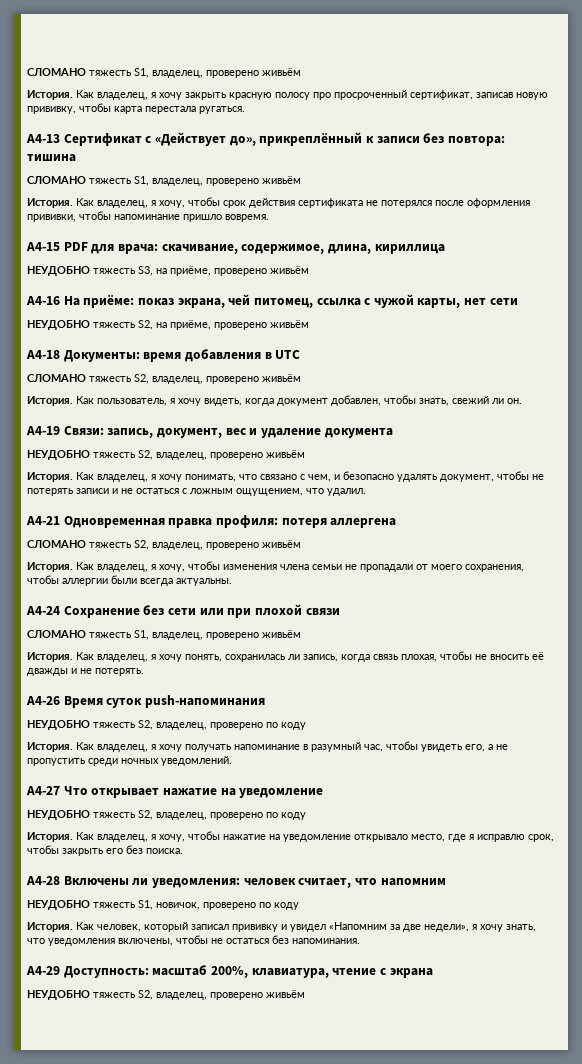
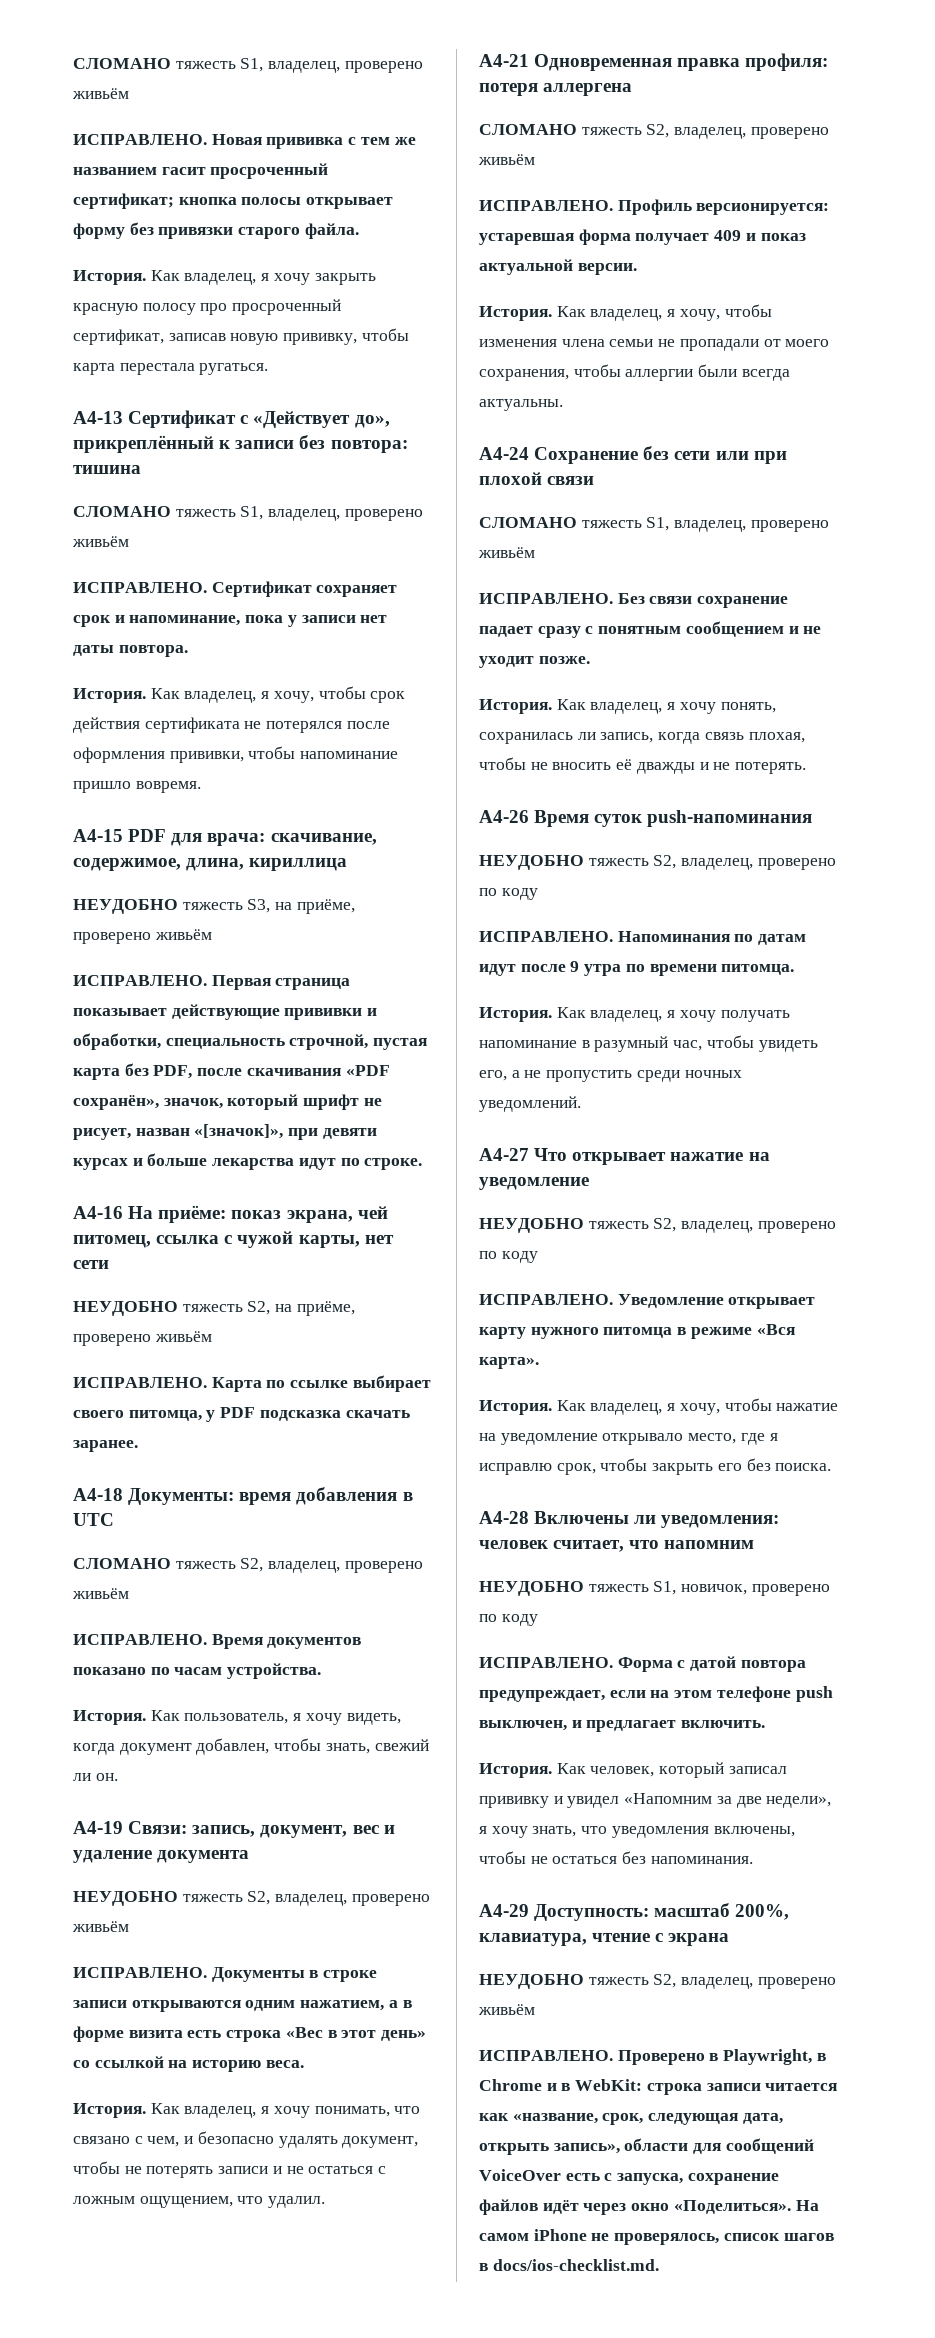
[27,68,301,78] СЛОМАНО тяжесть S1, владелец, проверено живьём -> [73,58,423,73] [72,88,129,99] [73,134,416,149] [73,163,329,179] [73,193,394,209] [73,222,359,239] СЛОМАНО тяжесть S1, владелец, проверено живьём // ИСПРАВЛЕНО. Новая прививка с тем же названием гасит просроченный сертификат; кнопка полосы открывает форму без привязки старого файла.
(301, 180) none -> [73,581,398,597] [73,615,388,627] [73,645,188,657] // ИСПРАВЛЕНО. Сертификат сохраняет срок и напоминание, пока у записи нет даты повтора.
(309, 270) none -> [73,975,351,990] [73,1004,378,1020] [73,1033,428,1050] [73,1063,390,1080] [73,1094,382,1110] [73,1124,377,1140] [73,1153,423,1170] // ИСПРАВЛЕНО. Первая страница показывает действующие прививки и обработки, специальность строчной, пустая карта без PDF, после скачивания «PDF сохранён», значок, который шрифт не рисует, назван «[значок]», при девяти курсах и больше лекарства идут по строке.
(309, 324) none -> [73,1375,431,1392] [73,1407,410,1422] [73,1440,138,1452] // ИСПРАВЛЕНО. Карта по ссылке выбирает своего питомца, у PDF подсказка скачать заранее.
(301, 378) none -> [73,1634,362,1649] [73,1663,322,1679] // ИСПРАВЛЕНО. Время документов показано по часам устройства.
(305, 454) none -> [73,1967,378,1982] [73,2000,412,2012] [73,2026,427,2042] [73,2056,304,2072] // ИСПРАВЛЕНО. Документы в строке записи открываются одним нажатием, а в форме визита есть строка «Вес в этот день» со ссылкой на историю веса.
(301, 544) none -> [479,199,830,215] [479,229,806,245] [479,259,637,275] // ИСПРАВЛЕНО. Профиль версионируется: устаревшая форма получает 409 и показ актуальной версии.
(301, 634) none -> [479,593,789,608] [479,621,822,638] [479,656,590,668] // ИСПРАВЛЕНО. Без связи сохранение падает сразу с понятным сообщением и не уходит позже.
(306, 726) none -> [479,931,807,945] [479,961,795,976] // ИСПРАВЛЕНО. Напоминания по датам идут после 9 утра по времени питомца.
(306, 816) none -> [479,1294,816,1309] [479,1324,795,1339] [479,1357,539,1369] // ИСПРАВЛЕНО. Уведомление открывает карту нужного питомца в режиме «Вся карта».
(299, 906) none -> [479,1656,806,1672] [479,1686,833,1702] [479,1720,766,1732] // ИСПРАВЛЕНО. Форма с датой повтора предупреждает, если на этом телефоне push выключен, и предлагает включить.
(305, 994) none -> [479,2049,826,2065] [479,2079,838,2095] [479,2113,783,2125] [479,2138,814,2155] [479,2169,779,2185] [479,2199,819,2215] [479,2229,834,2245] [479,2259,659,2271] // ИСПРАВЛЕНО. Проверено в Playwright, в Chrome и в WebKit: строка записи читается как «название, срок, следующая дата, открыть запись», области для сообщений VoiceOver есть с запуска, сохранение файлов идёт через окно «Поделиться». На самом iPhone не проверялось, список шагов в docs/ios-checklist.md.

